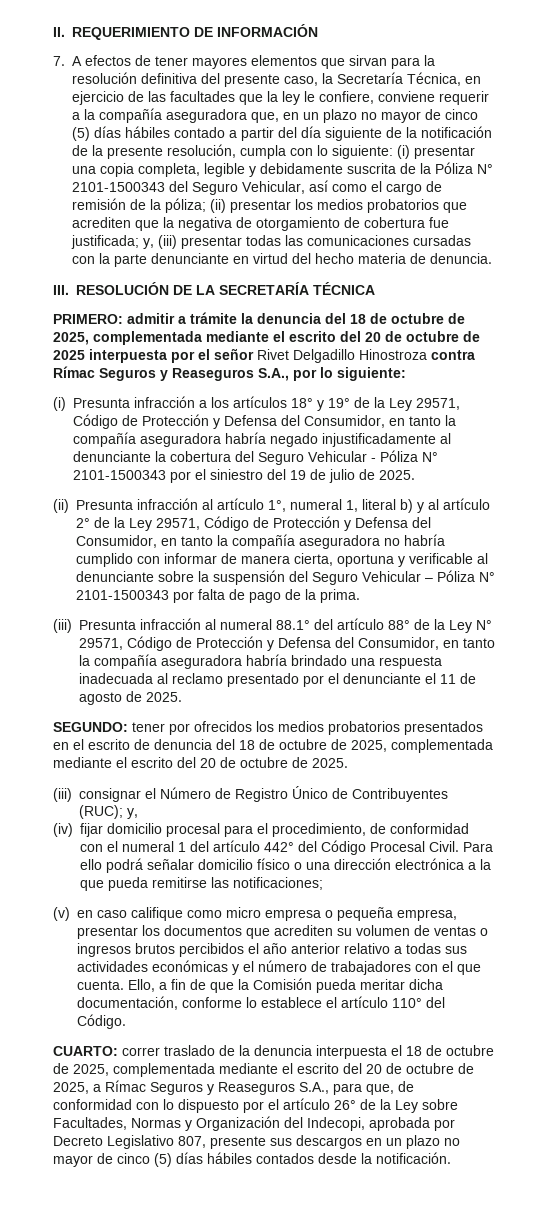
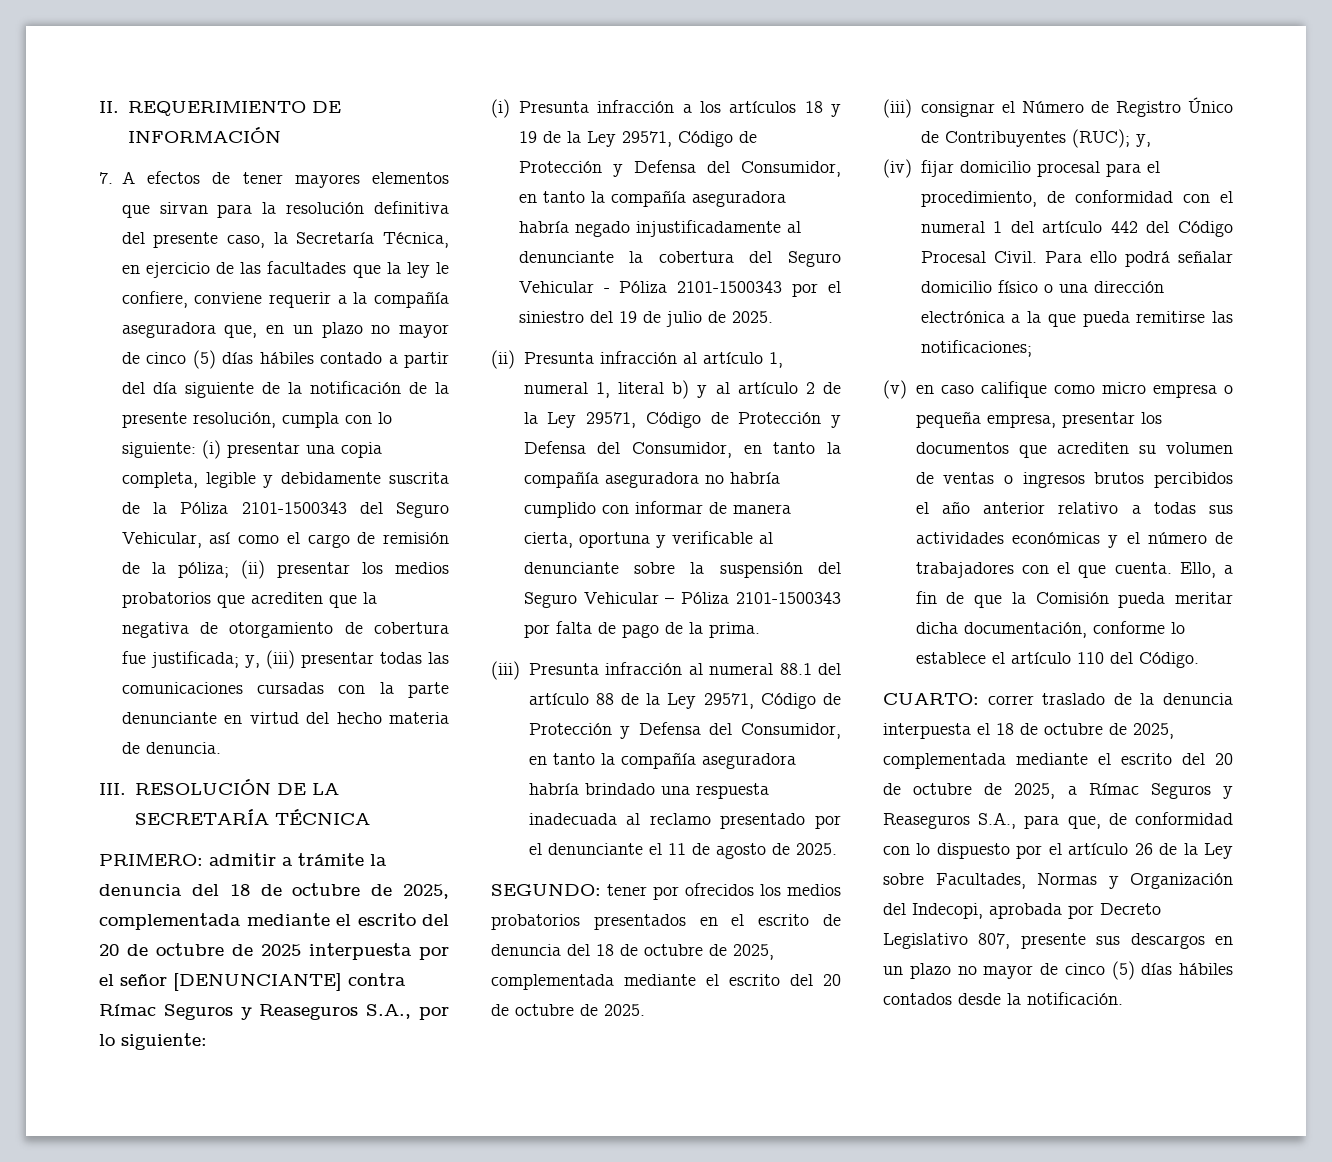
[477,164,494,174] N° -> (229, 508) none
[257,349,427,363] Rivet Delgadillo Hinostroza -> [173,973,342,991] [DENUNCIANTE]
[291,398,350,411] 18° y 19° -> [804,101,841,117] [518,131,537,143] 18 y 19
[422,452,438,462] N° -> (668, 287) none
[268,500,286,512] 1°, -> [768,352,783,368] 1,
[76,518,90,528] 2° -> [805,382,815,394] 2
[479,572,495,582] N° -> (730, 598) none
[276,618,492,633] 88.1° del artículo 88° de la Ley N° -> [779,663,841,675] [528,693,697,709] 88.1 del artículo 88 de la Ley
[264,842,294,852] 442° -> [1110,221,1138,233] 442
[392,998,422,1008] 110° -> [1076,652,1104,664] 110
[334,1100,356,1110] 26° -> [1134,843,1153,855] 26

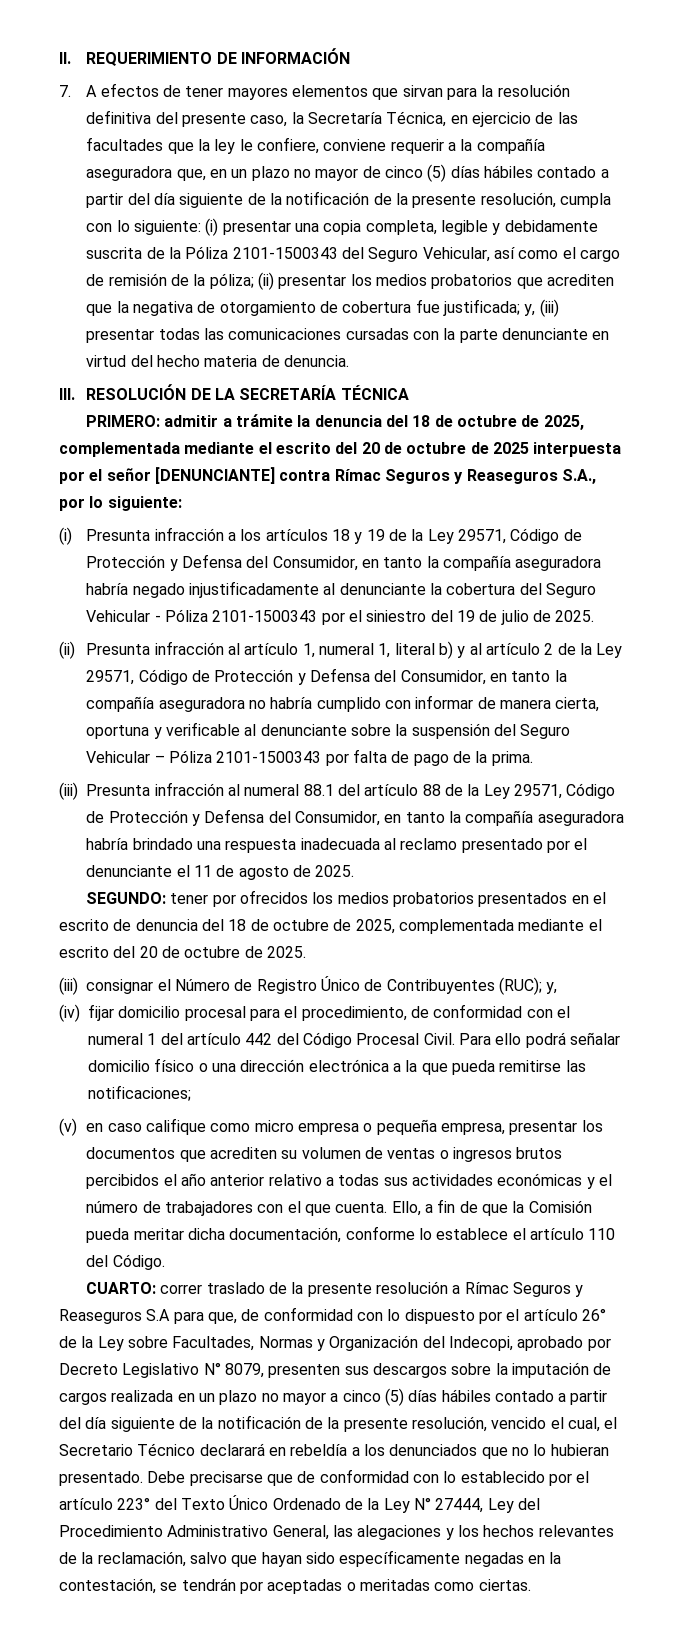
[1163,693,1233,705] [883,723,1174,739] [883,753,1233,769] [883,783,1056,799] denuncia interpuesta el 18 de octubre de 2025, complementada mediante el escrito del 20 de octubre de 2025, -> [307,1281,448,1297] presente resolución
[978,812,1017,829] S.A., -> [146,1309,171,1321] S.A
[1134,843,1153,855] 26 -> [581,1308,606,1321] 26°
[989,903,1062,919] aprobada -> [517,1336,584,1351] aprobado
[978,933,1233,949] [883,961,1233,980] [883,992,1123,1005] 807, presente sus descargos en un plazo no mayor de cinco (5) días hábiles contados desde la notificación. -> [203,1362,612,1378] [59,1388,608,1406] [59,1415,618,1432] [59,1443,609,1459] [59,1469,590,1486] [59,1495,540,1513] [59,1525,614,1540] [59,1550,562,1567] [59,1578,531,1594] N° 8079, presenten sus descargos sobre la imputación de cargos realizada en un plazo no mayor a cinco (5) días hábiles contado a partir del día siguiente de la notificación de la presente resolución, vencido el cual, el Secretario Técnico declarará en rebeldía a los denunciados que no lo hubieran presentado. Debe precisarse que de conformidad con lo establecido por el artículo 223° del Texto Único Ordenado de la Ley N° 27444, Ley del Procedimiento Administrativo General, las alegaciones y los hechos relevantes de la reclamación, salvo que hayan sido específicamente negadas en la contestación, se tendrán por aceptadas o meritadas como ciertas.

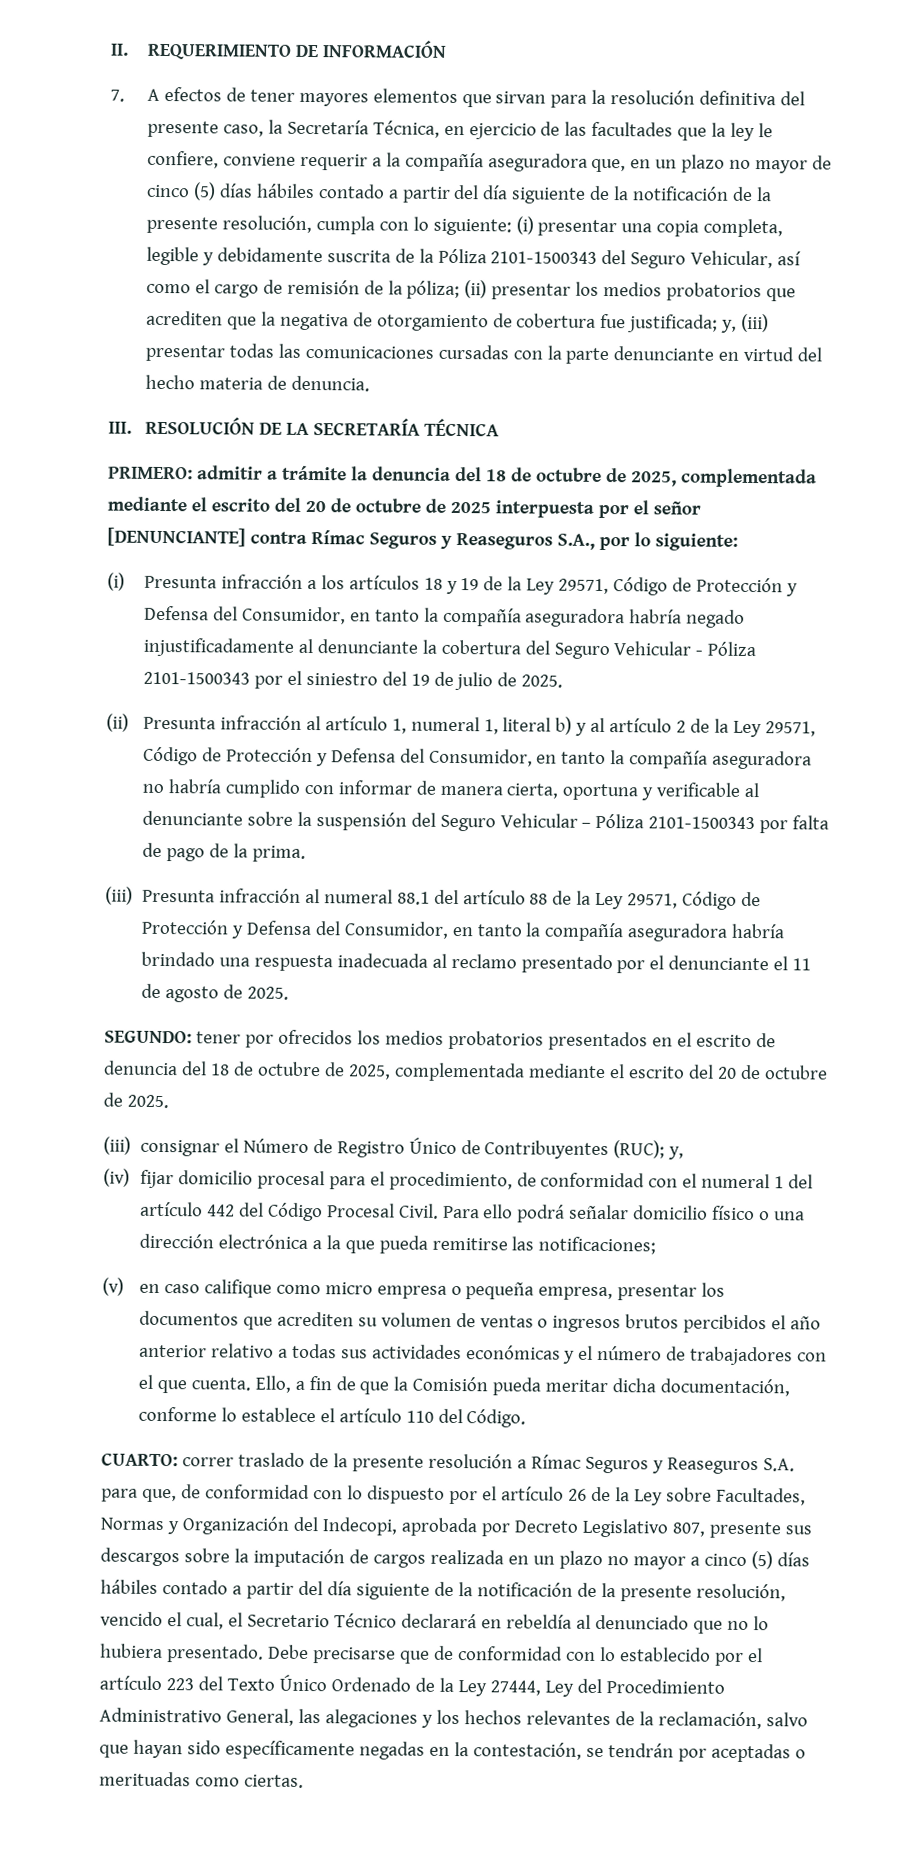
[146,1309,171,1321] S.A -> [762,1458,795,1472] S.A.
[581,1308,606,1321] 26° -> [567,1488,587,1501] 26
[517,1336,584,1351] aprobado -> [400,1517,477,1537] aprobada
[203,1362,341,1378] N° 8079, presenten -> [671,1521,781,1539] 807, presente
[351,1444,478,1456] a los denunciados -> [575,1614,689,1630] al denunciado
[550,1444,609,1456] hubieran -> [100,1643,163,1659] hubiera
[117,1497,151,1510] 223° -> [165,1678,194,1691] 223
[413,1497,431,1510] N° -> (487, 1688) none
[359,1579,430,1591] meritadas -> [99,1771,191,1787] merituadas

